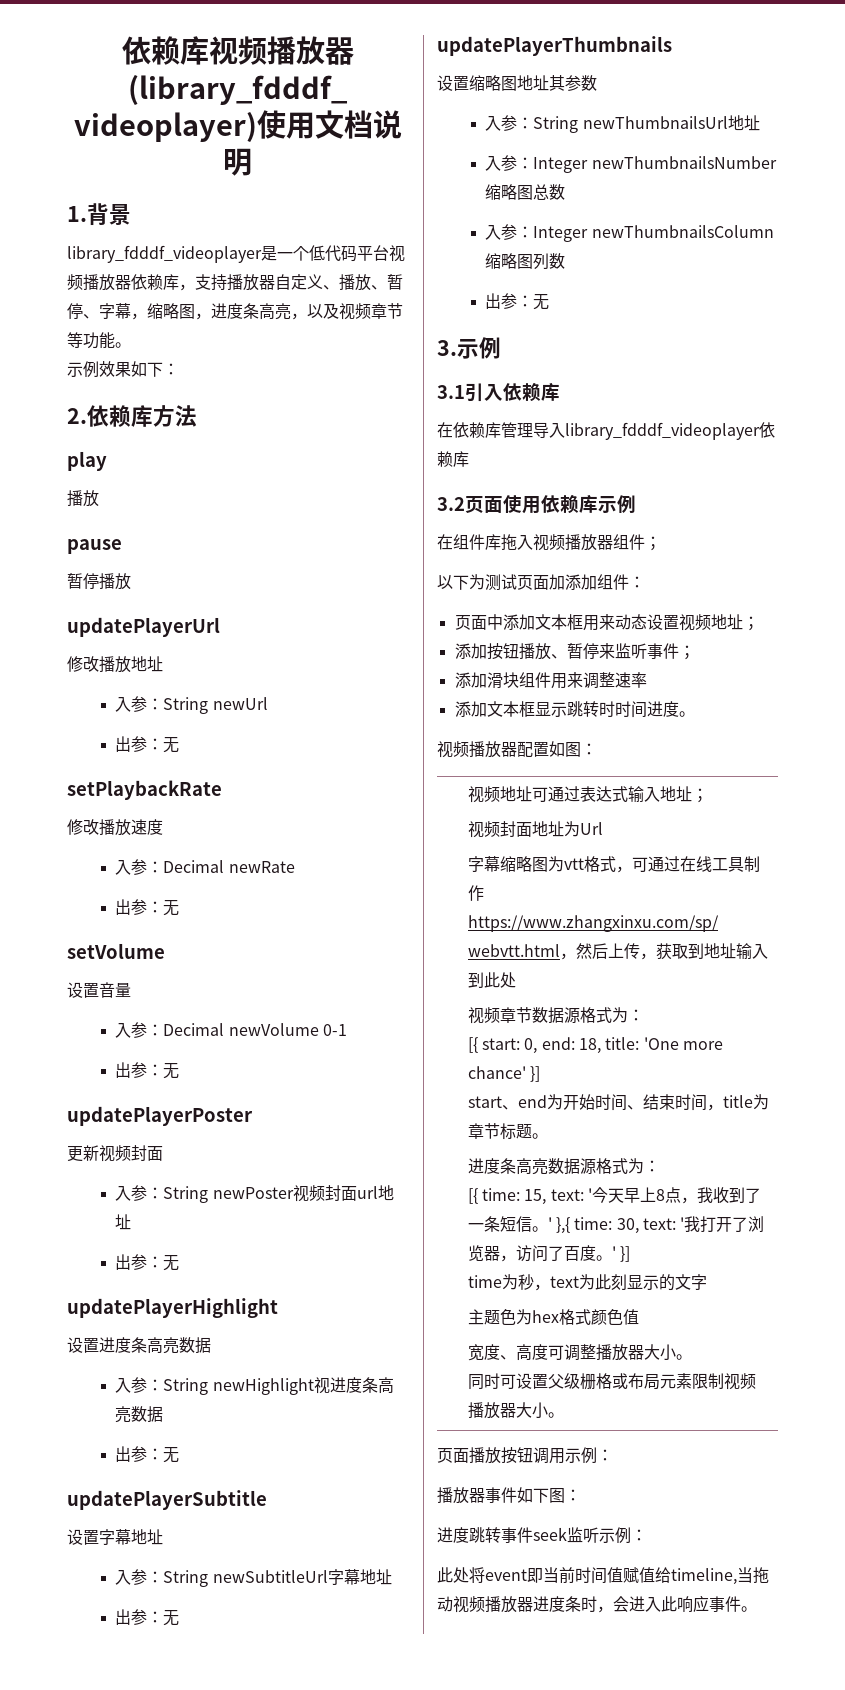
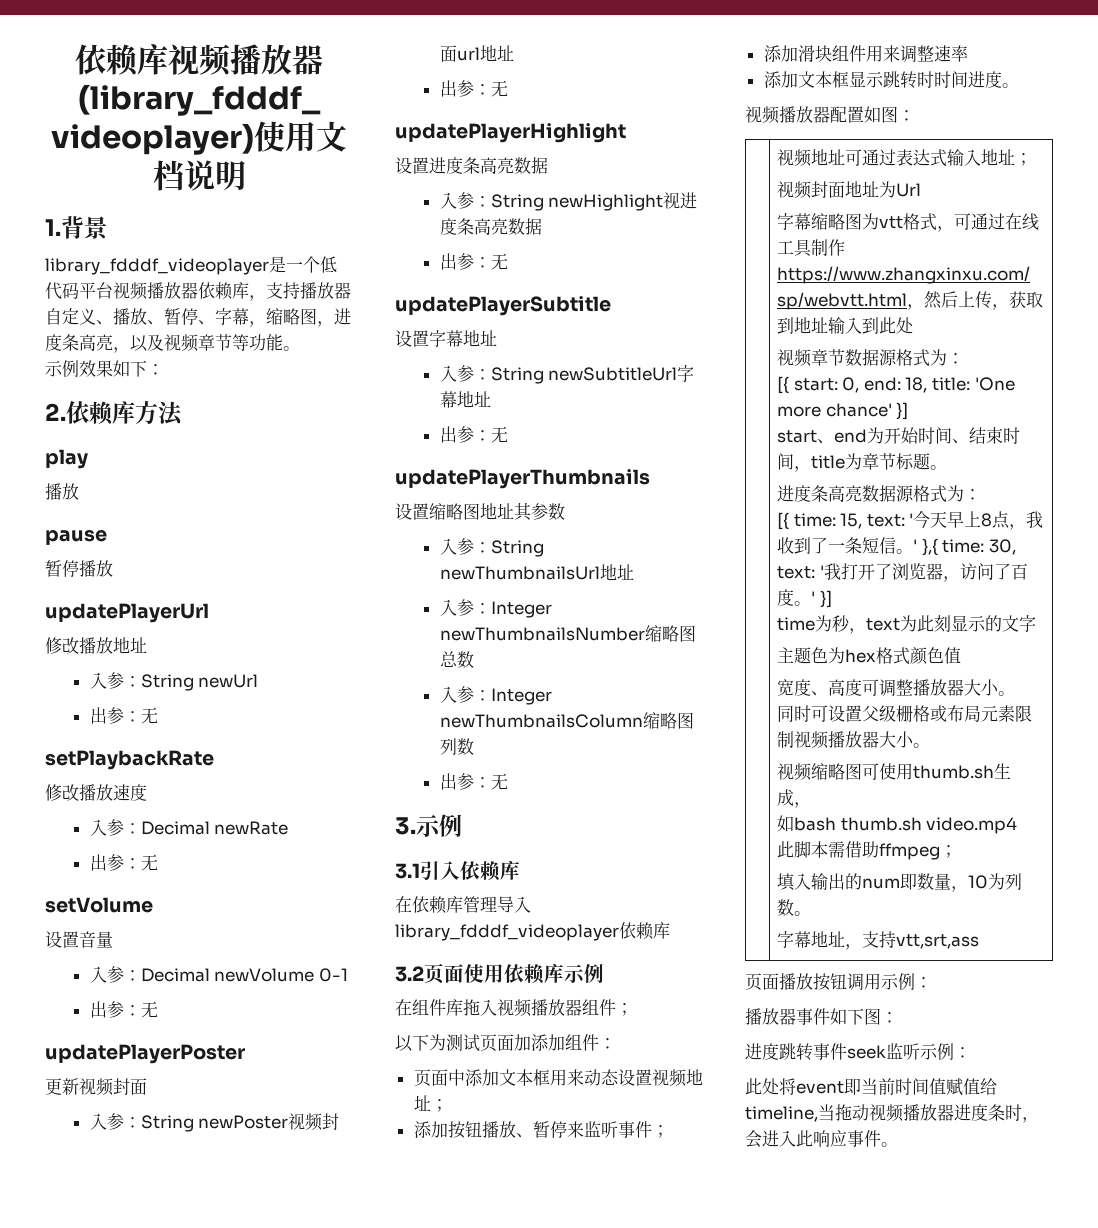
(564, 1415) none -> [777,763,1012,781] [777,789,812,808] [777,815,1018,834] [777,841,958,860] [777,873,1023,892] [777,899,812,916] [777,931,980,950] // 视频缩略图可使用thumb.sh生成， // 如bash thumb.sh video.mp4 // 此脚本需借助ffmpeg； // 填入输出的num即数量，10为列数。 // 字幕地址，支持vtt,srt,ass

